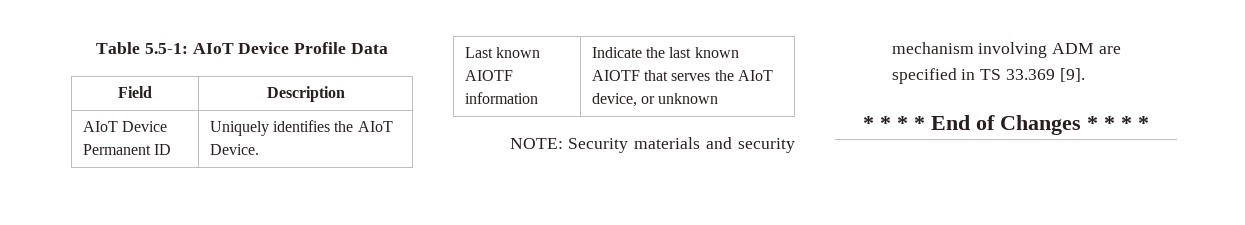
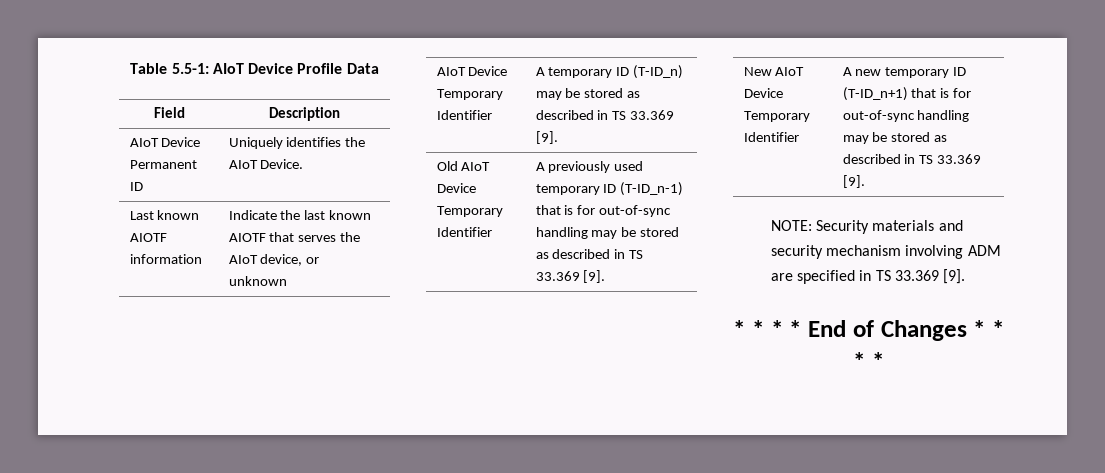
(719, 98) none -> [436,66,508,76] [436,89,503,100] [436,110,492,120] [535,65,684,79] [535,88,641,100] [535,110,675,120] [535,131,558,144] [436,161,491,171] [436,183,476,193] [436,206,503,217] [436,227,492,237] [535,161,644,173] [535,182,684,196] [535,205,672,217] [535,227,680,239] [535,249,644,259] [535,270,606,283] [743,67,805,76] [743,88,783,98] [743,111,810,122] [743,132,799,142] [842,67,967,78] [842,87,972,101] [842,110,970,122] [842,132,948,144] [842,154,982,164] [842,175,865,188] // AIoT Device Temporary Identifier | A temporary ID (T-ID_n) may be stored as described in TS 33.369 [9]. // Old AIoT Device Temporary Identifier | A previously used temporary ID (T-ID_n-1) that is for out-of-sync handling may be stored as described in TS 33.369 [9]. // New AIoT Device Temporary Identifier | A new temporary ID (T-ID_n+1) that is for out-of-sync handling may be stored as described in TS 33.369 [9].

